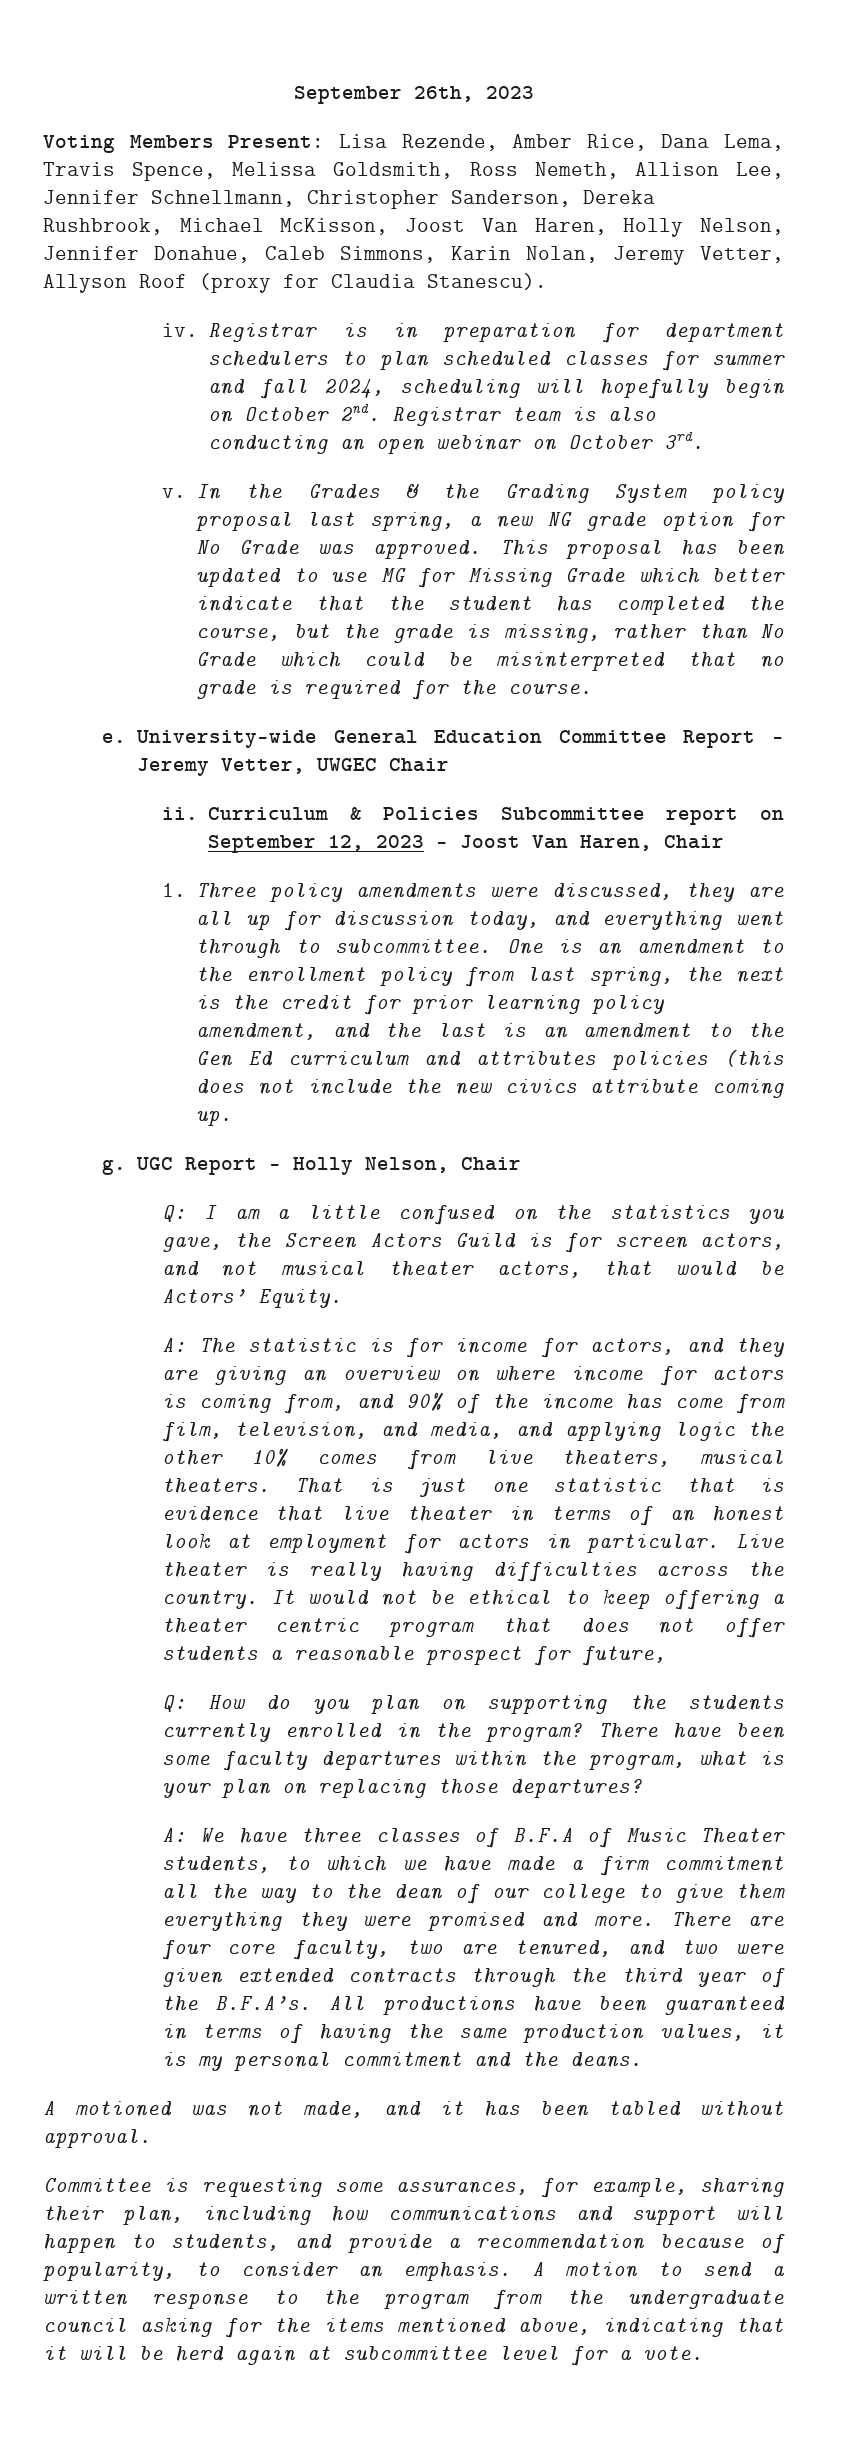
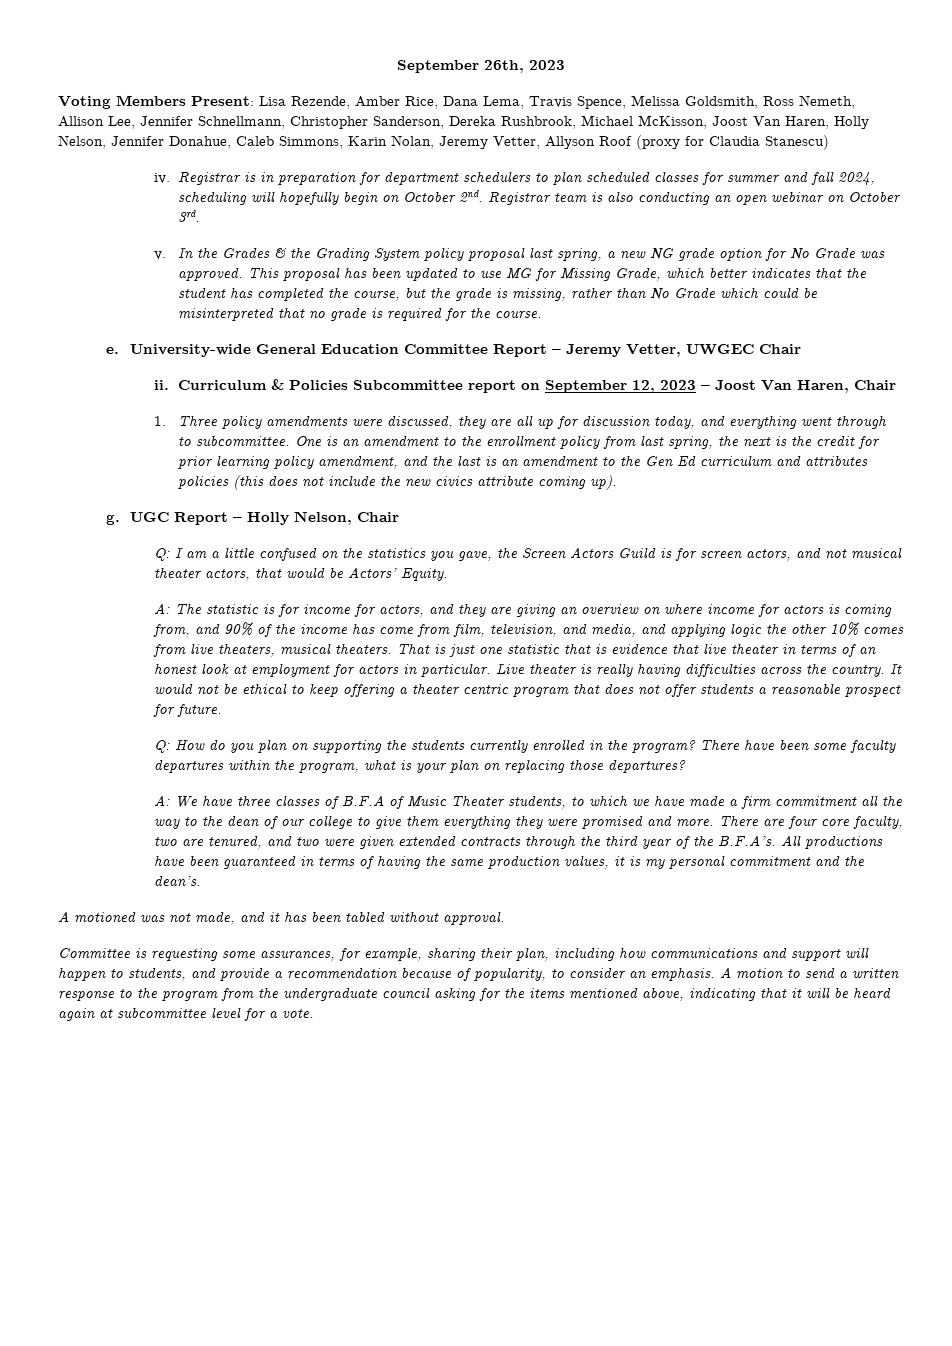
[427,273,547,290] Stanescu). -> [765,135,829,150] Stanescu)
[565,568,626,584] Grade -> [614,267,661,281] Grade,
[196,596,293,612] indicate -> [750,267,811,279] indicates
[196,1111,233,1126] up. -> [589,475,617,490] up).
[581,1646,666,1666] future, -> [176,704,222,717] future.
[569,2052,642,2068] deans. -> [153,875,201,887] dean’s.
[175,2346,224,2362] herd -> [853,987,891,998] heard

